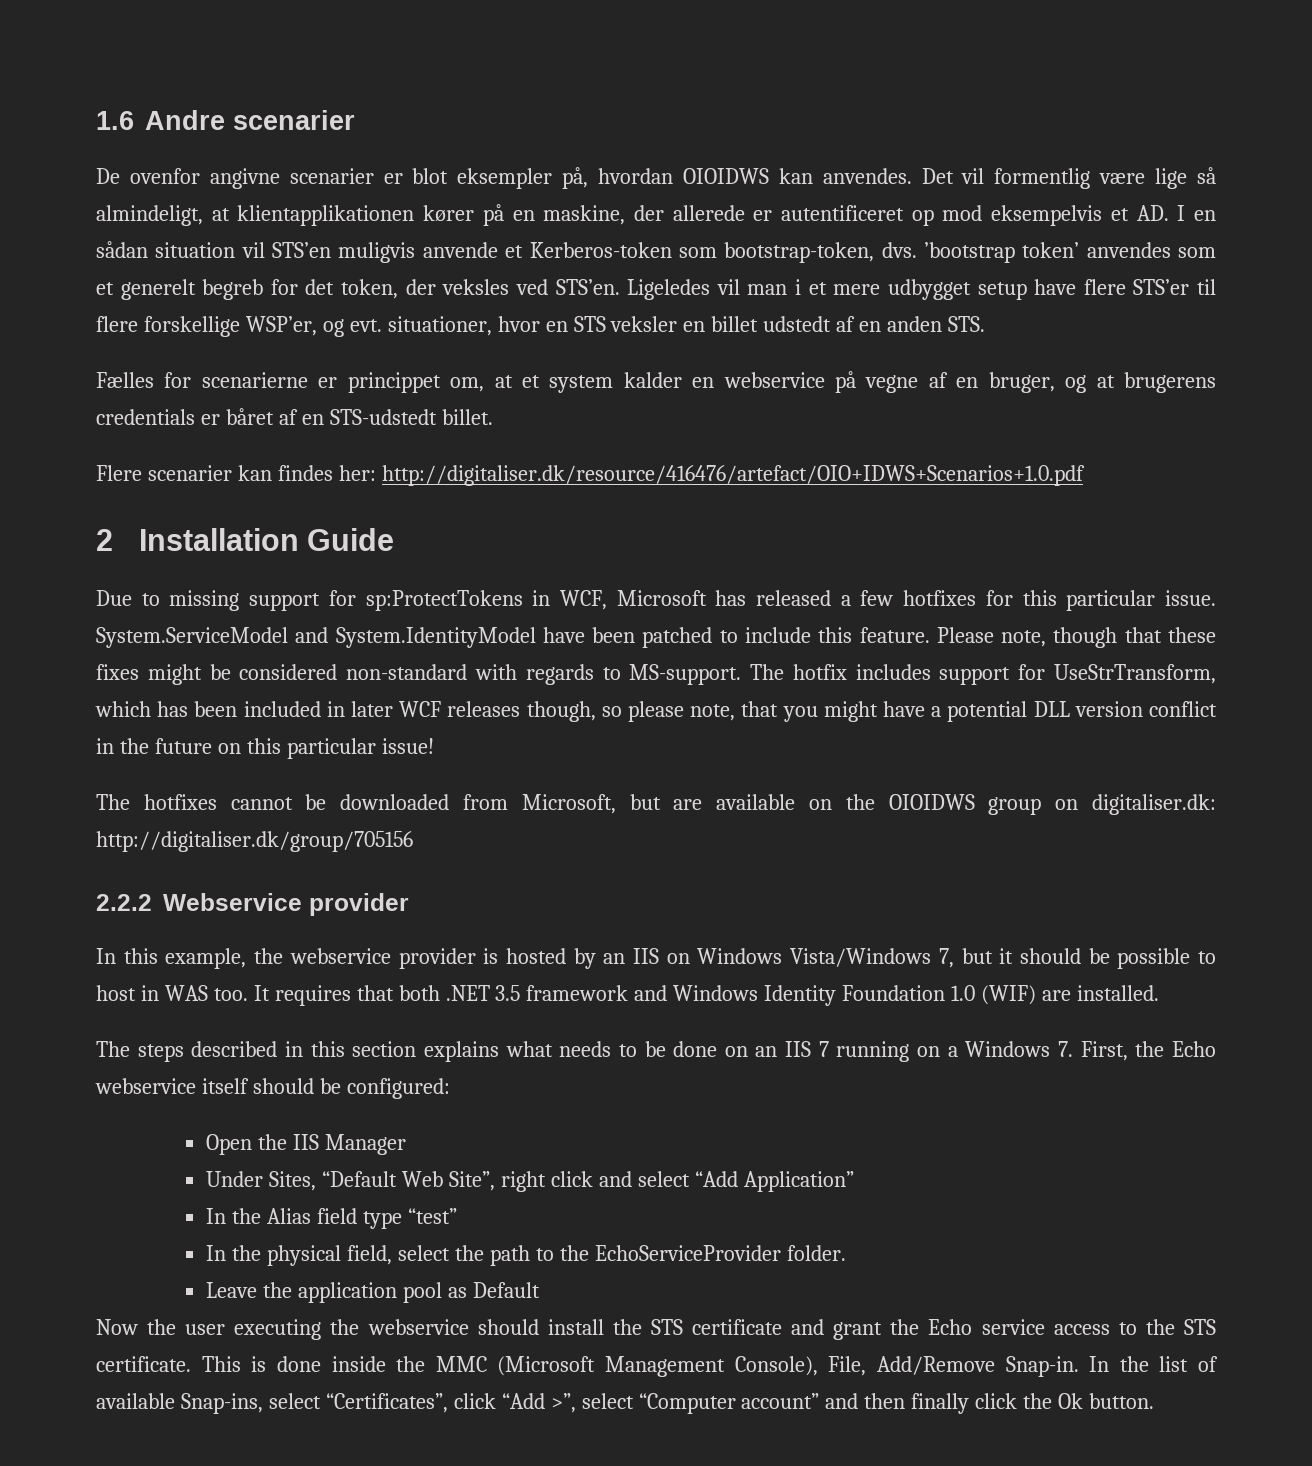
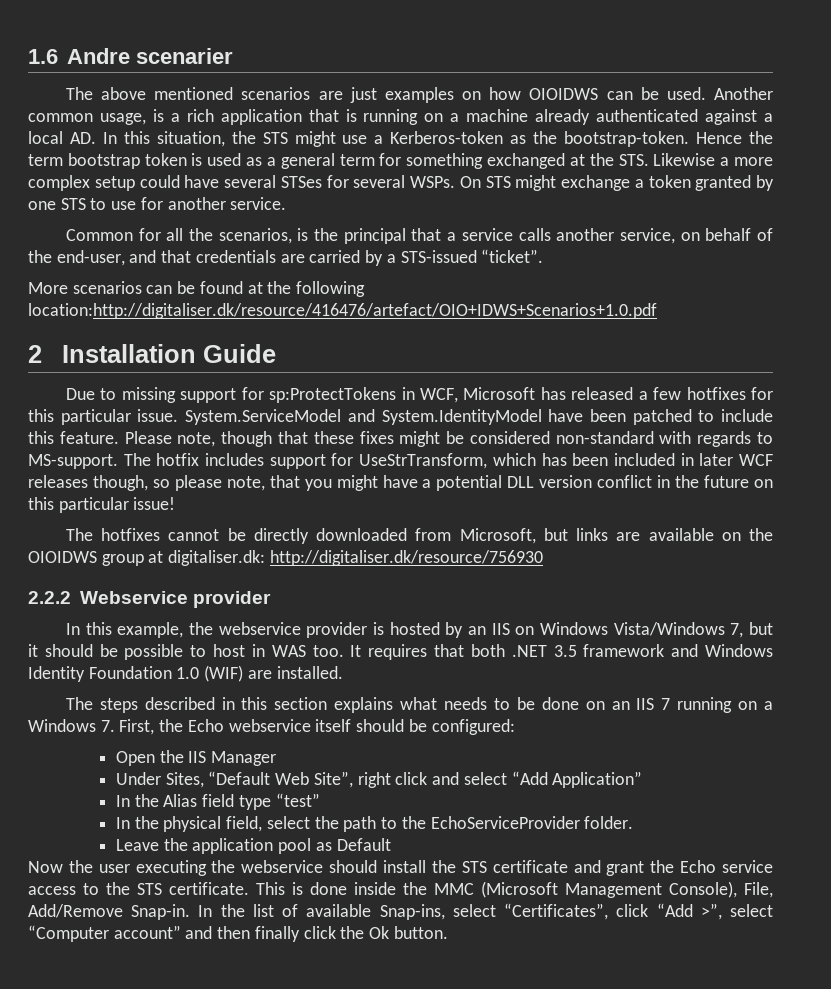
[96,167,1216,189] [96,204,1217,226] [96,241,1217,263] [96,279,1216,300] [96,316,986,337] [96,371,1217,393] [96,408,493,425] [96,465,1085,486] De ovenfor angivne scenarier er blot eksempler på, hvordan OIOIDWS kan anvendes. Det vil formentlig være lige så almindeligt, at klientapplikationen kører på en maskine, der allerede er autentificeret op mod eksempelvis et AD. I en sådan situation vil STS’en muligvis anvende et Kerberos-token som bootstrap-token, dvs. ’bootstrap token’ anvendes som et generelt begreb for det token, der veksles ved STS’en. Ligeledes vil man i et mere udbygget setup have flere STS’er til flere forskellige WSP’er, og evt. situationer, hvor en STS veksler en billet udstedt af en anden STS. // Fælles for scenarierne er princippet om, at et system kalder en webservice på vegne af en bruger, og at brugerens credentials er båret af en STS-udstedt billet. // Flere scenarier kan findes her: http://digitaliser.dk/resource/416476/artefact/OIO+IDWS+Scenarios+1.0.pdf -> [65,87,774,103] [28,109,773,125] [28,131,773,147] [28,153,774,169] [28,175,774,191] [28,197,287,210] [65,228,773,244] [28,249,544,266] [28,281,366,297] [28,303,657,319] The above mentioned scenarios are just examples on how OIOIDWS can be used. Another common usage, is a rich application that is running on a machine already authenticated against a local AD. In this situation, the STS might use a Kerberos-token as the bootstrap-token. Hence the term bootstrap token is used as a general term for something exchanged at the STS. Likewise a more complex setup could have several STSes for several WSPs. On STS might exchange a token granted by one STS to use for another service. // Common for all the scenarios, is the principal that a service calls another service, on behalf of the end-user, and that credentials are carried by a STS-issued “ticket”. // More scenarios can be found at the following location:http://digitaliser.dk/resource/416476/artefact/OIO+IDWS+Scenarios+1.0.pdf
(327, 802) none -> [253,528,309,544] directly
(661, 802) none -> [576,528,609,541] links
[1055,794,1216,815] [96,831,413,852] on digitaliser.dk: http://digitaliser.dk/group/705156 -> [148,550,543,566] at digitaliser.dk: http://digitaliser.dk/resource/756930

